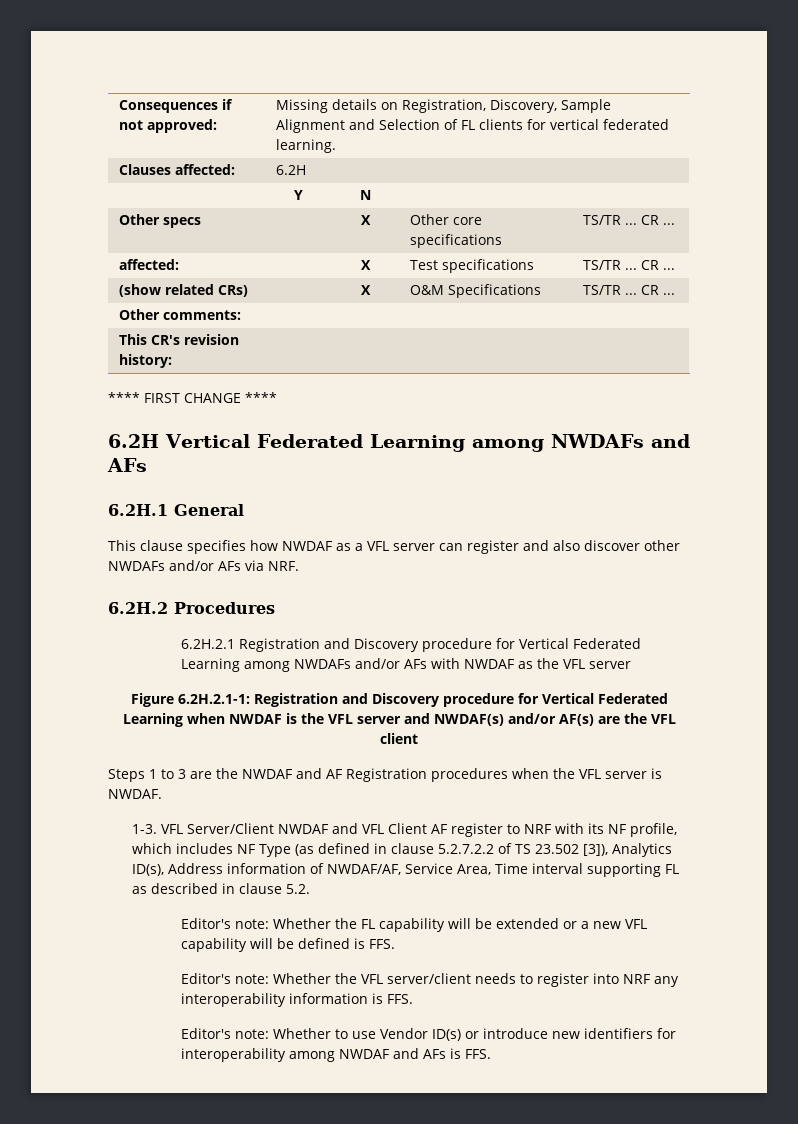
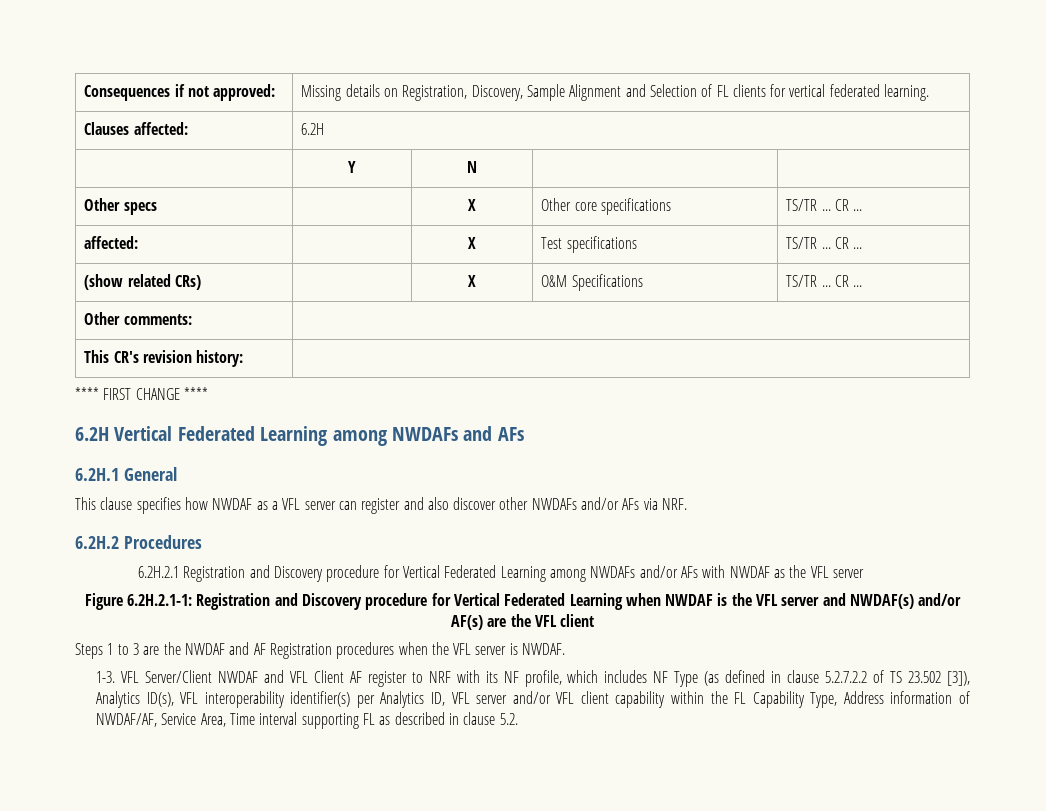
(165, 870) none -> [180,691,838,708] VFL interoperability identifier(s) per Analytics ID, VFL server and/or VFL client capability within the FL Capability Type,
[181,918,648,932] [181,938,396,952] [181,973,680,987] [181,993,414,1007] [181,1028,677,1041] [181,1048,492,1062] // Editor's note: Whether the FL capability will be extended or a new VFL capability will be defined is FFS. // Editor's note: Whether the VFL server/client needs to register into NRF any interoperability information is FFS. // Editor's note: Whether to use Vendor ID(s) or introduce new identifiers for interoperability among NWDAF and AFs is FFS. -> (518, 719) none

